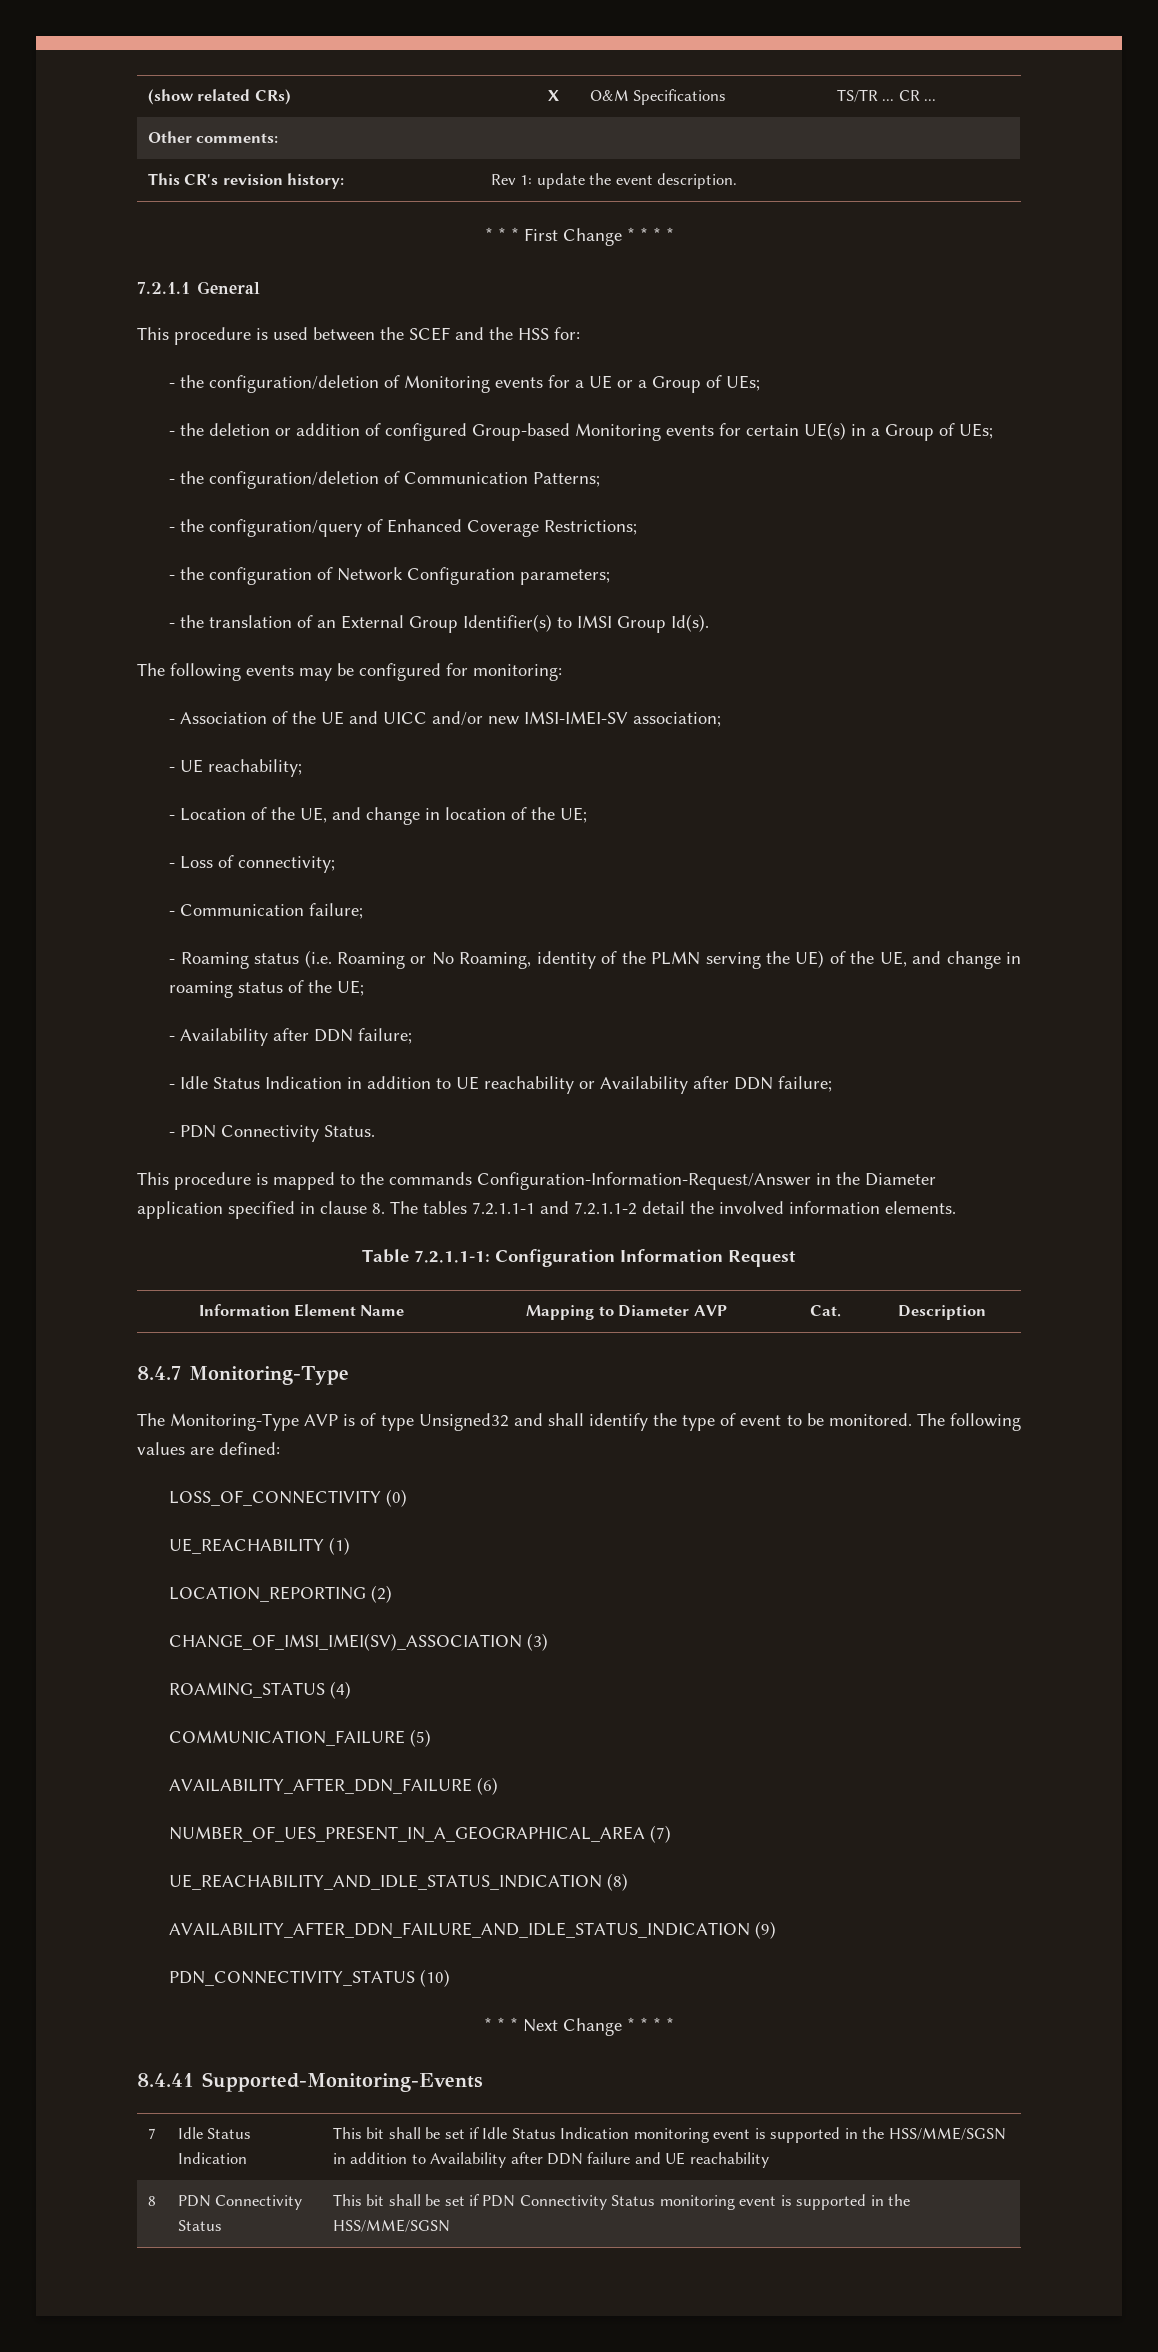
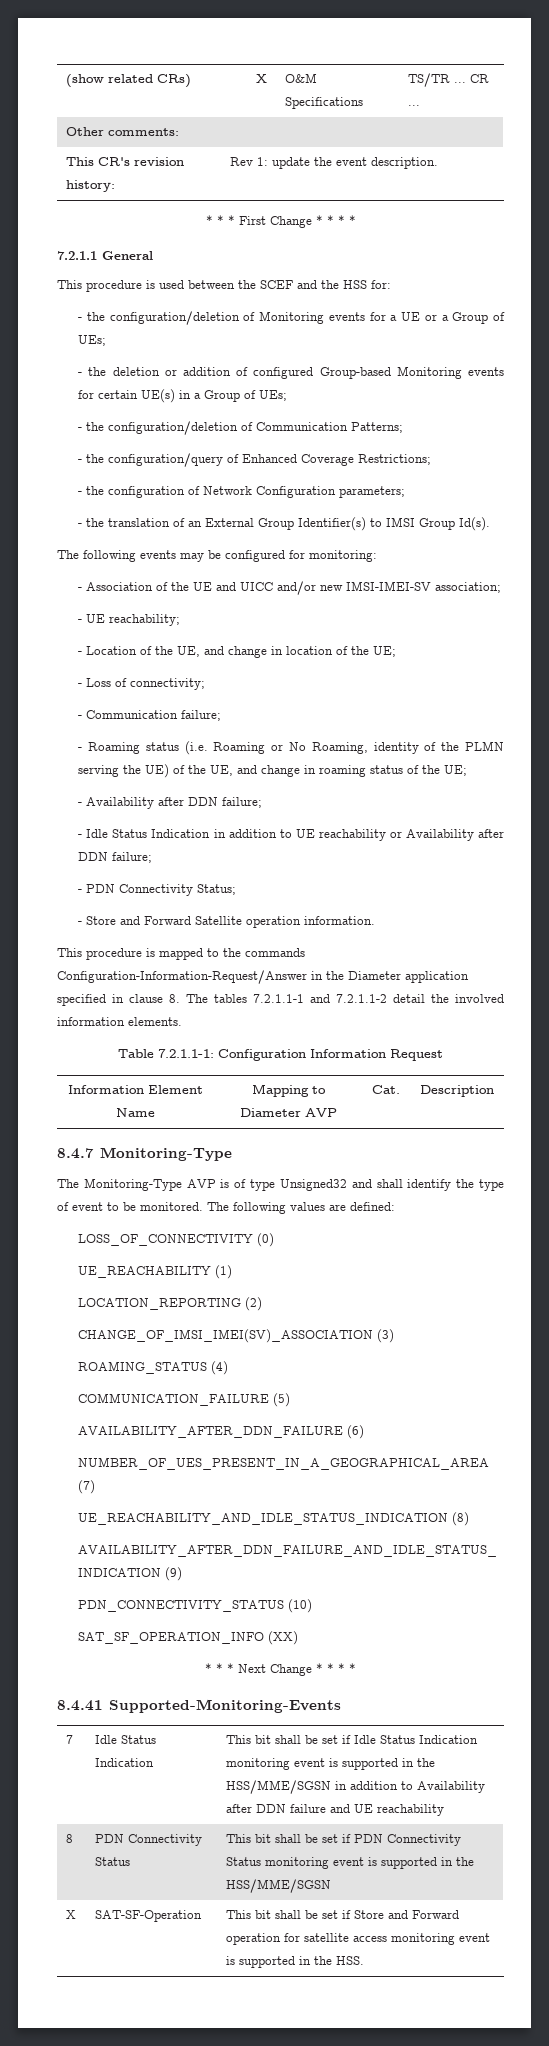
[324,1125,376,1137] Status. -> [197,884,237,895] [78,916,376,928] Status; // - Store and Forward Satellite operation information.
(451, 1978) none -> [78,1631,299,1645] // SAT_SF_OPERATION_INFO (XX)
(450, 2225) none -> [66,1910,77,1919] [95,1910,203,1922] [226,1910,460,1919] [226,1933,491,1945] [226,1956,365,1968] // X | SAT-SF-Operation | This bit shall be set if Store and Forward operation for satellite access monitoring event is supported in the HSS.

